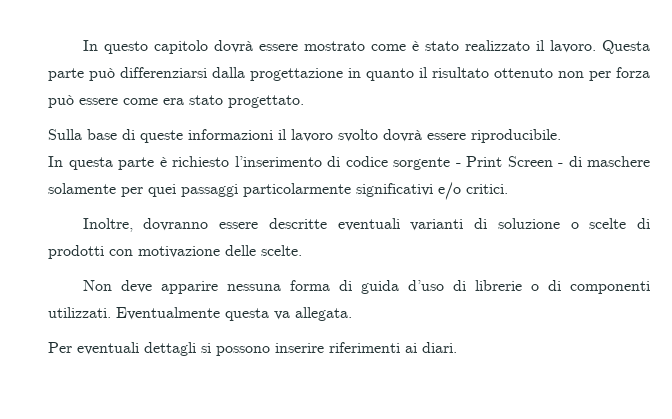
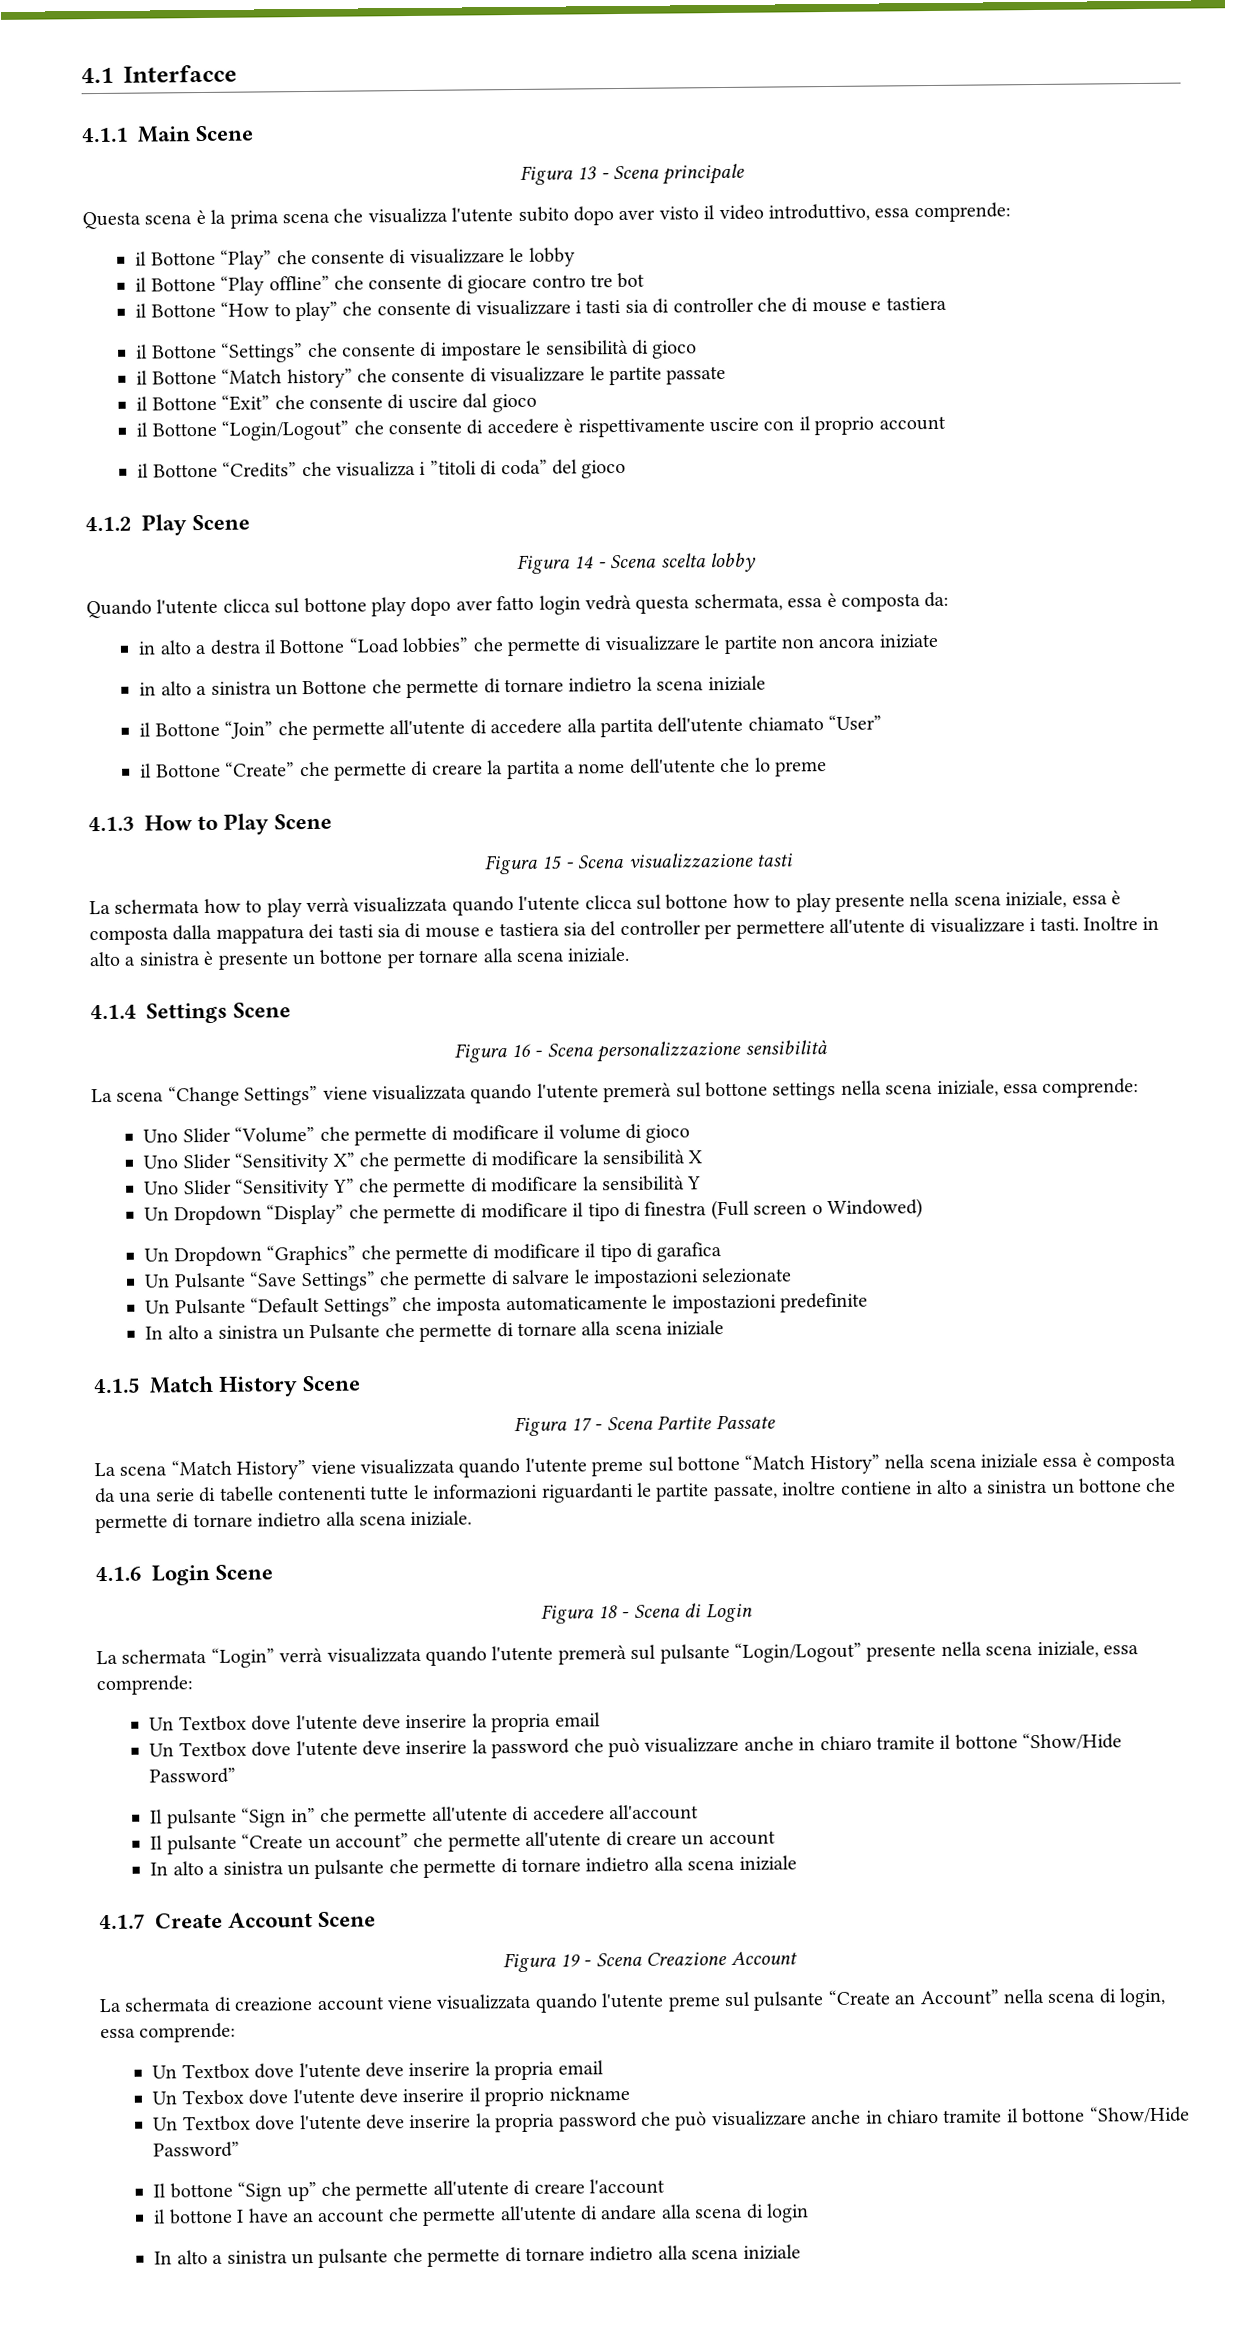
[82,40,650,54] [48,67,650,81] [48,95,304,108] [48,129,561,143] [48,156,650,170] [48,182,508,200] [82,218,650,232] [48,245,302,259] [82,280,650,294] [48,307,352,321] [48,342,457,356] In questo capitolo dovrà essere mostrato come è stato realizzato il lavoro. Questa parte può differenziarsi dalla progettazione in quanto il risultato ottenuto non per forza può essere come era stato progettato. // Sulla base di queste informazioni il lavoro svolto dovrà essere riproducibile. // In questa parte è richiesto l’inserimento di codice sorgente - Print Screen - di maschere solamente per quei passaggi particolarmente significativi e/o critici. // Inoltre, dovranno essere descritte eventuali varianti di soluzione o scelte di prodotti con motivazione delle scelte. // Non deve apparire nessuna forma di guida d’uso di librerie o di componenti utilizzati. Eventualmente questa va allegata. // Per eventuali dettagli si possono inserire riferimenti ai diari. -> [81,64,237,84] [81,125,255,143] [519,163,746,185] [82,202,1011,230] [135,247,576,270] [135,272,646,296] [135,296,947,322] [136,339,698,363] [136,365,727,389] [136,393,537,413] [136,415,946,441] [137,459,627,479] [85,514,251,536] [517,552,756,574] [86,591,950,619] [138,633,938,657] [139,675,766,699] [139,714,883,740] [140,757,827,781] [88,813,333,835] [484,852,793,875] [89,890,1121,918] [89,916,1160,946] [89,946,630,970] [90,1002,292,1024] [453,1040,827,1063] [91,1078,1140,1107] [143,1123,691,1146] [143,1149,703,1173] [144,1175,702,1199] [144,1198,923,1226] [144,1242,723,1267] [144,1267,793,1292] [145,1292,868,1317] [145,1320,725,1342] [93,1375,362,1397] [513,1414,776,1437] [94,1452,1177,1480] [95,1477,1177,1504] [95,1510,473,1534] [95,1564,274,1586] [540,1603,753,1624] [96,1640,1139,1668] [96,1675,193,1696] [149,1712,601,1733] [149,1732,1123,1759] [149,1767,237,1784] [150,1804,699,1829] [150,1830,776,1855] [150,1855,797,1880] [99,1911,377,1930] [502,1951,798,1973] [99,1987,1167,2013] [100,2022,237,2043] [152,2060,604,2081] [152,2085,630,2107] [153,2105,1190,2133] [153,2141,241,2158] [153,2178,665,2202] [153,2203,809,2226] [154,2244,801,2268] 4.1 Interfacce // 4.1.1 Main Scene // Figura 13 - Scena principale // Questa scena è la prima scena che visualizza l'utente subito dopo aver visto il video introduttivo, essa comprende: // il Bottone “Play” che consente di visualizzare le lobby // il Bottone “Play offline” che consente di giocare contro tre bot // il Bottone “How to play” che consente di visualizzare i tasti sia di controller che di mouse e tastiera // il Bottone “Settings” che consente di impostare le sensibilità di gioco // il Bottone “Match history” che consente di visualizzare le partite passate // il Bottone “Exit” che consente di uscire dal gioco // il Bottone “Login/Logout” che consente di accedere è rispettivamente uscire con il proprio account // il Bottone “Credits” che visualizza i ”titoli di coda” del gioco // 4.1.2 Play Scene // Figura 14 - Scena scelta lobby // Quando l'utente clicca sul bottone play dopo aver fatto login vedrà questa schermata, essa è composta da: // in alto a destra il Bottone “Load lobbies” che permette di visualizzare le partite non ancora iniziate // in alto a sinistra un Bottone che permette di tornare indietro la scena iniziale // il Bottone “Join” che permette all'utente di accedere alla partita dell'utente chiamato “User” // il Bottone “Create” che permette di creare la partita a nome dell'utente che lo preme // 4.1.3 How to Play Scene // Figura 15 - Scena visualizzazione tasti // La schermata how to play verrà visualizzata quando l'utente clicca sul bottone how to play presente nella scena iniziale, essa è composta dalla mappatura dei tasti sia di mouse e tastiera sia del controller per permettere all'utente di visualizzare i tasti. Inoltre in alto a sinistra è presente un bottone per tornare alla scena iniziale. // 4.1.4 Settings Scene // Figura 16 - Scena personalizzazione sensibilità // La scena “Change Settings” viene visualizzata quando l'utente premerà sul bottone settings nella scena iniziale, essa comprende: // Uno Slider “Volume” che permette di modificare il volume di gioco // Uno Slider “Sensitivity X” che permette di modificare la sensibilità X // Uno Slider “Sensitivity Y” che permette di modificare la sensibilità Y // Un Dropdown “Display” che permette di modificare il tipo di finestra (Full screen o Windowed) // Un Dropdown “Graphics” che permette di modificare il tipo di garafica // Un Pulsante “Save Settings” che permette di salvare le impostazioni selezionate // Un Pulsante “Default Settings” che imposta automaticamente le impostazioni predefinite // In alto a sinistra un Pulsante che permette di tornare alla scena iniziale // 4.1.5 Match History Scene // Figura 17 - Scena Partite Passate // La scena “Match History” viene visualizzata quando l'utente preme sul bottone “Match History” nella scena iniziale essa è composta da una serie di tabelle contenenti tutte le informazioni riguardanti le partite passate, inoltre contiene in alto a sinistra un bottone che permette di tornare indietro alla scena iniziale. // 4.1.6 Login Scene // Figura 18 - Scena di Login // La schermata “Login” verrà visualizzata quando l'utente premerà sul pulsante “Login/Logout” presente nella scena iniziale, essa comprende: // Un Textbox dove l'utente deve inserire la propria email // Un Textbox dove l'utente deve inserire la password che può visualizzare anche in chiaro tramite il bottone “Show/Hide Password” // Il pulsante “Sign in” che permette all'utente di accedere all'account // Il pulsante “Create un account” che permette all'utente di creare un account // In alto a sinistra un pulsante che permette di tornare indietro alla scena iniziale // 4.1.7 Create Account Scene // Figura 19 - Scena Creazione Account // La schermata di creazione account viene visualizzata quando l'utente preme sul pulsante “Create an Account” nella scena di login, essa comprende: // Un Textbox dove l'utente deve inserire la propria email // Un Texbox dove l'utente deve inserire il proprio nickname // Un Textbox dove l'utente deve inserire la propria password che può visualizzare anche in chiaro tramite il bottone “Show/Hide Password” // Il bottone “Sign up” che permette all'utente di creare l'account // il bottone I have an account che permette all'utente di andare alla scena di login // In alto a sinistra un pulsante che permette di tornare indietro alla scena iniziale

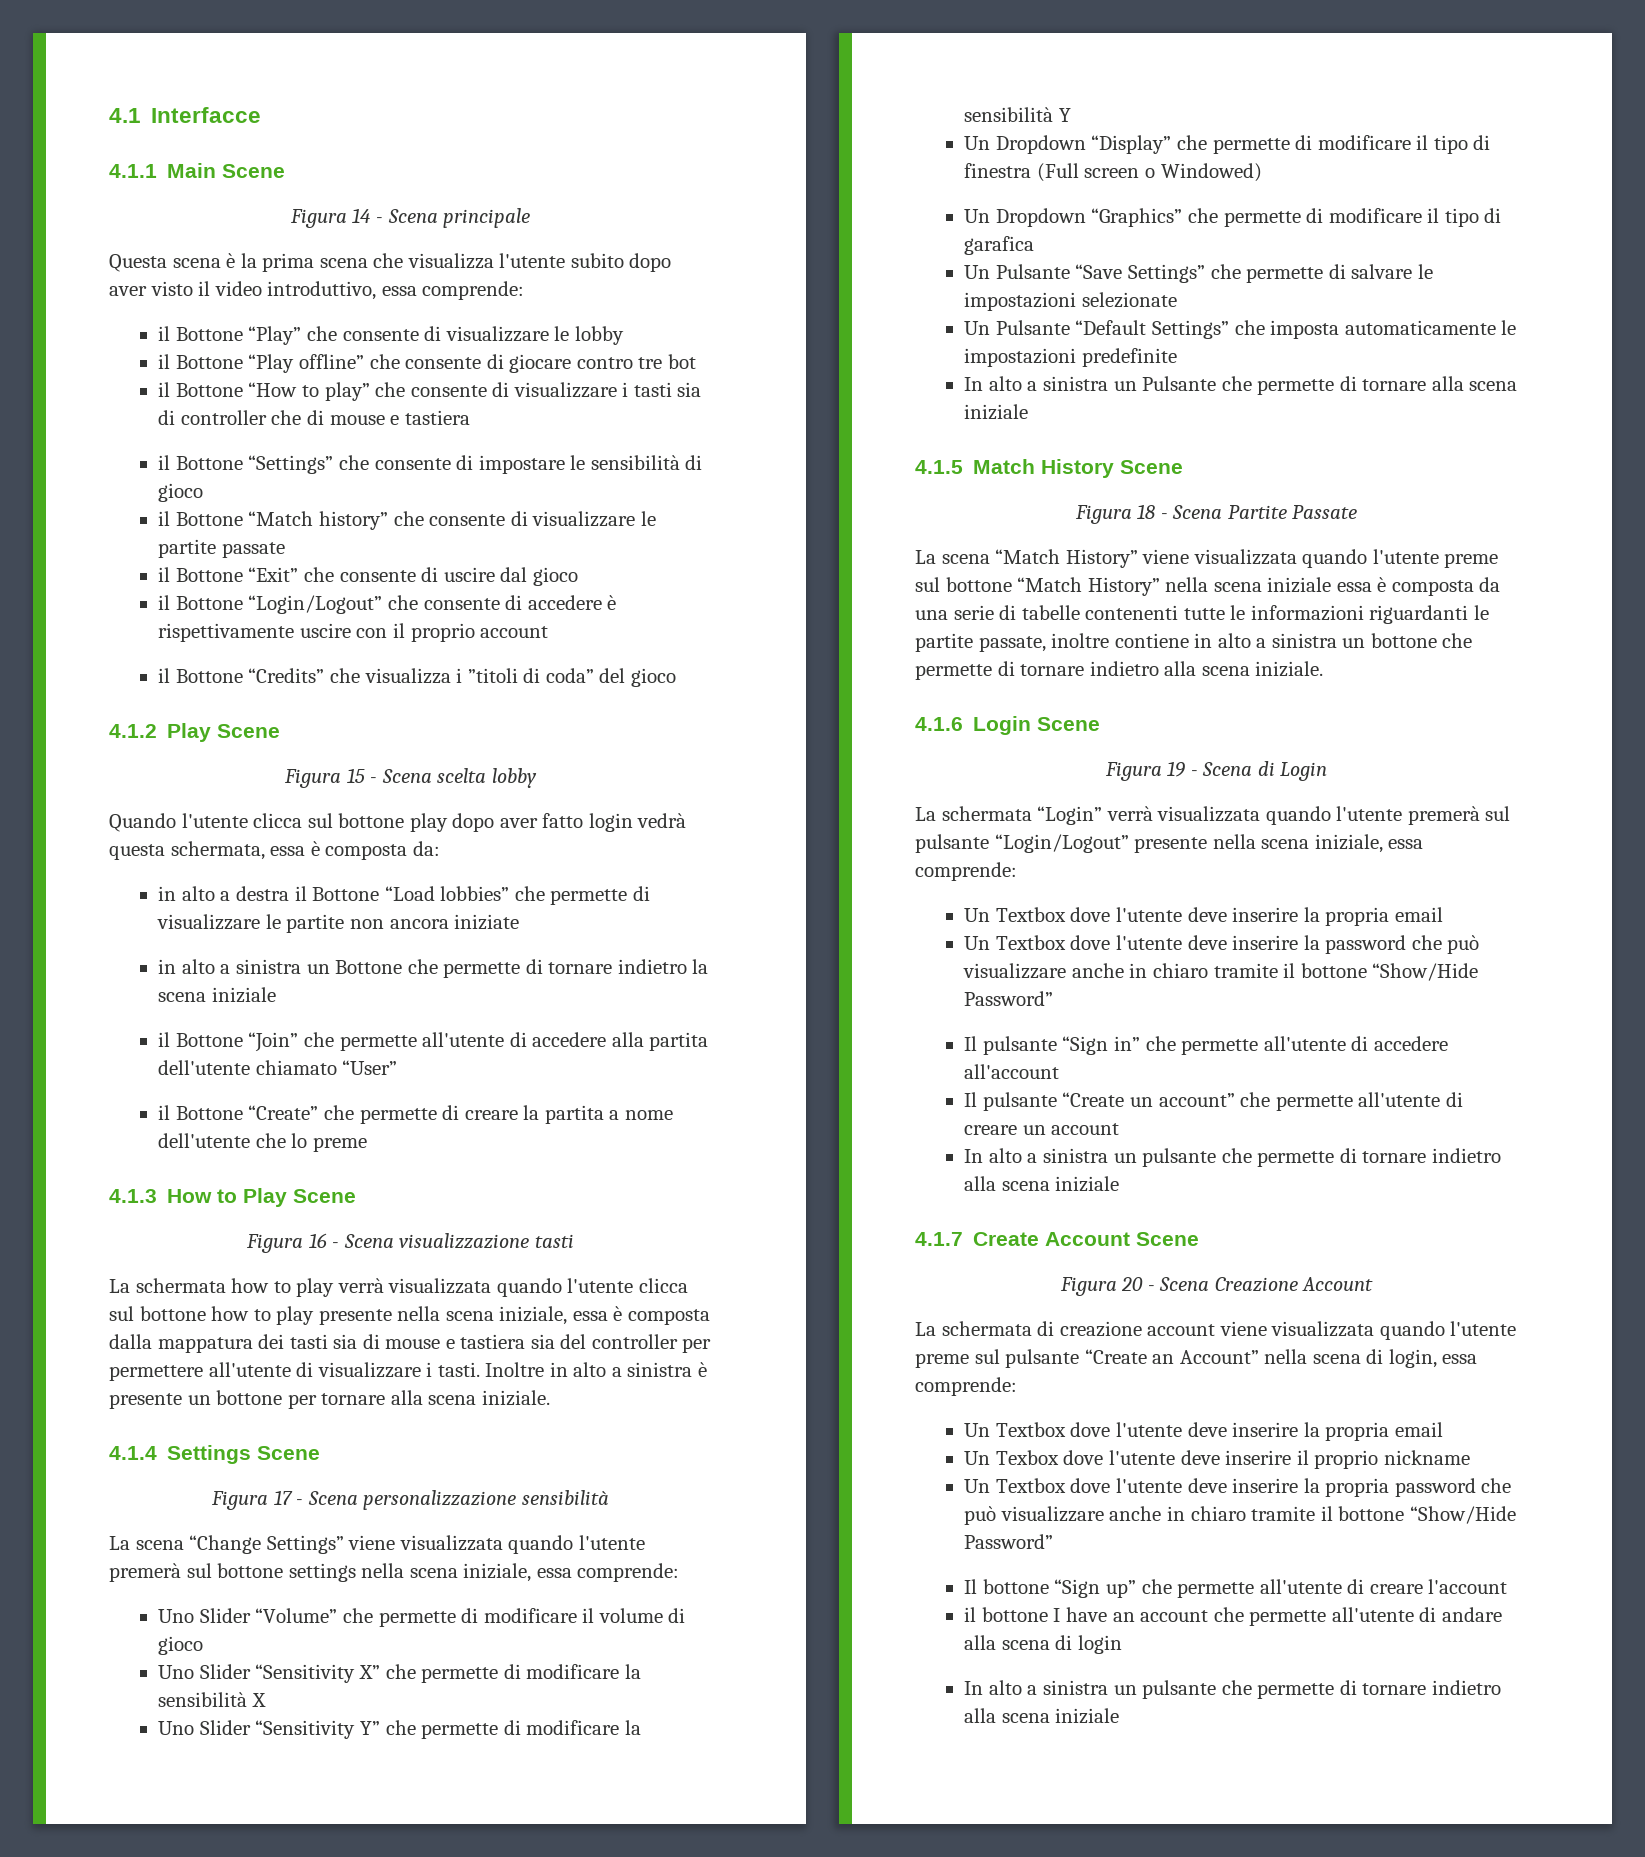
[577,166,598,180] 13 -> [352,208,371,223] 14
[574,555,595,569] 14 -> [346,768,365,783] 15
[541,855,563,870] 15 -> [308,1233,327,1248] 16
[510,1043,531,1058] 16 -> [273,1490,293,1505] 17
[570,1417,592,1432] 17 -> [1137,504,1156,519] 18
[597,1605,618,1619] 18 -> [1167,761,1186,777] 19
[559,1953,581,1967] 19 -> [1121,1277,1144,1291] 20

